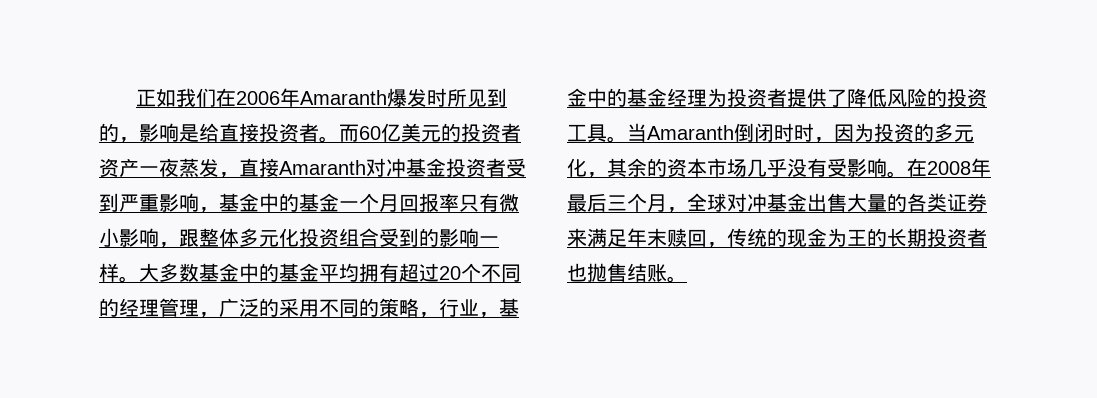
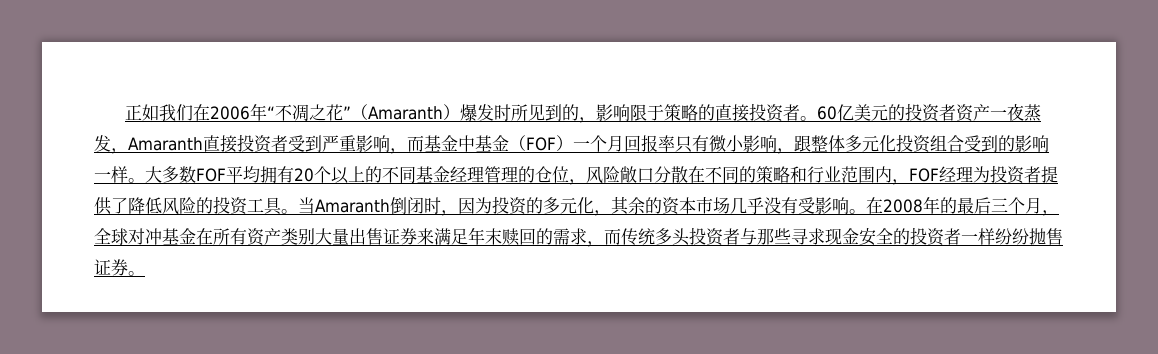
[299,90,387,105] Amaranth -> [266,104,460,121] “不凋之花”（Amaranth）
[179,123,219,142] 是给 -> [629,104,715,121] 限于策略的
[339,124,359,142] 而 -> (817, 118) none
[239,158,446,177] 直接Amaranth对冲基金 -> [128,135,237,153] Amaranth直接
[219,193,339,212] 基金中的基金 -> [407,135,573,152] 而基金中基金（FOF）
[199,263,521,282] [99,298,519,318] [567,88,667,107] 基金中的基金平均拥有超过20个不同的经理管理，广泛的采用不同的策略，行业，基金中的基金 -> [196,166,939,185] FOF平均拥有20个以上的不同基金经理管理的仓位，风险敞口分散在不同的策略和行业范围内，FOF
[794,123,814,142] 时 -> (441, 205) none
(991, 167) none -> [940,197,957,214] 的
[807,193,947,212] 出售大量的各类 -> [196,228,383,246] 在所有资产类别大量出售
[707,228,987,248] [567,263,667,282] ，传统的现金为王的长期投资者也抛售结账 -> [536,227,1063,247] [94,259,128,276] 的需求，而传统多头投资者与那些寻求现金安全的投资者一样纷纷抛售证券

